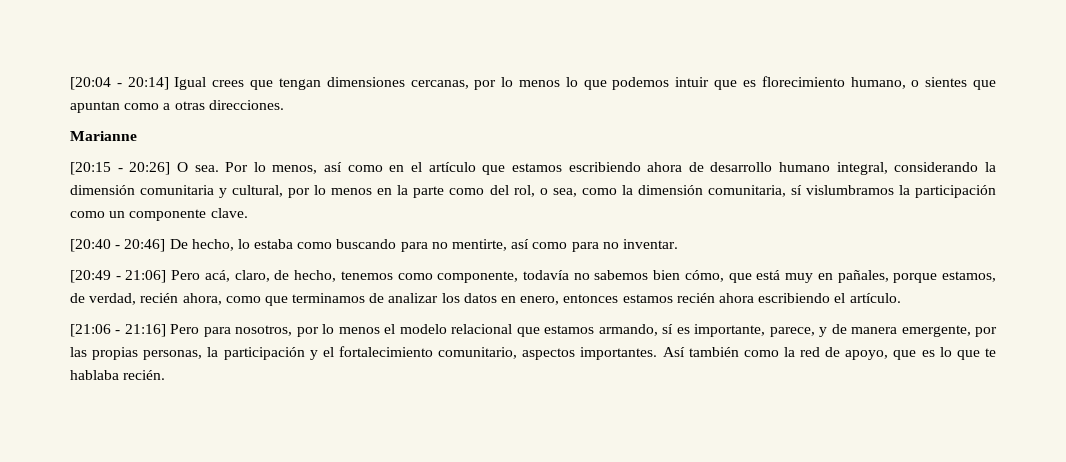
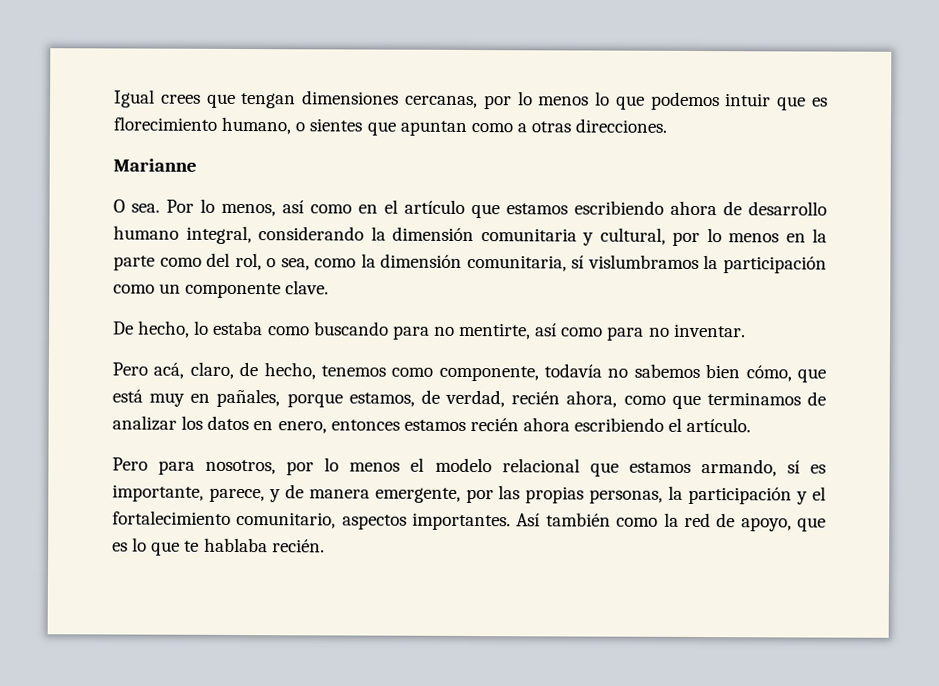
[70,77,169,90] [20:04 - 20:14] -> (114, 98) none
[70,162,171,175] [20:15 - 20:26] -> (197, 165) none
[70,239,166,252] [20:40 - 20:46] -> (330, 287) none
[70,270,167,283] [20:49 - 21:06] -> (746, 330) none
[70,324,166,337] [21:06 - 21:16] -> (752, 425) none

